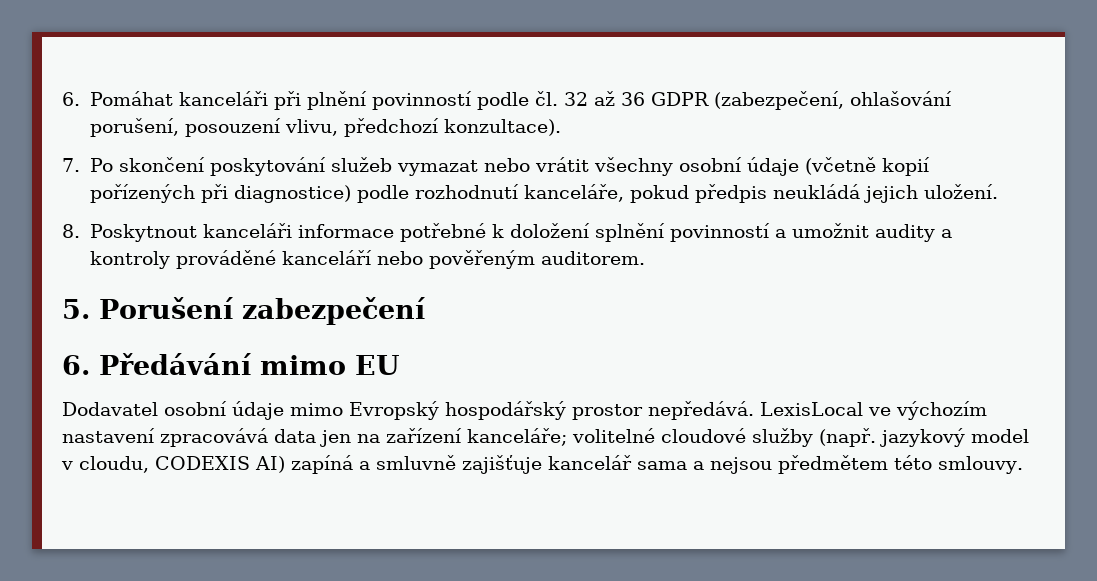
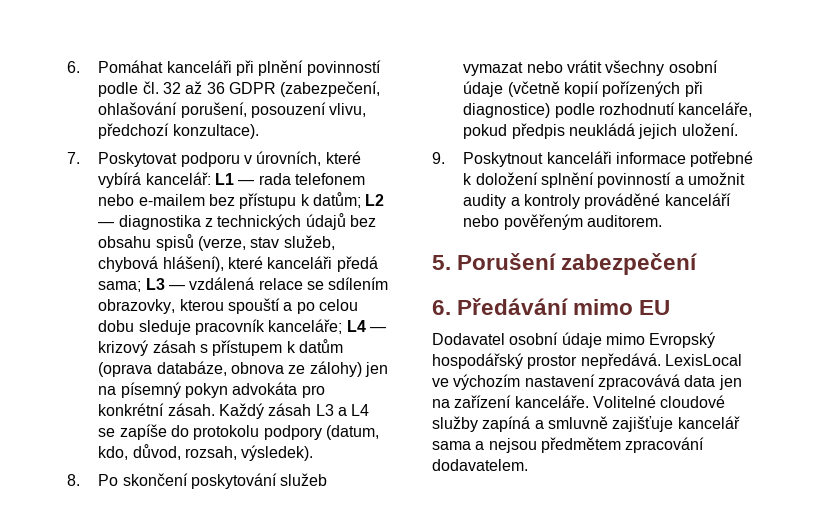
(80, 165) none -> [98,151,361,167] [98,172,366,188] [98,192,385,209] [98,213,377,230] [98,234,335,251] [98,256,378,272] [98,277,389,292] [98,298,359,314] [98,319,387,335] [98,339,344,356] [98,361,389,377] [98,382,325,398] [98,403,370,419] [98,424,380,440] [98,444,314,461] [67,474,80,486] Poskytovat podporu v úrovních, které vybírá kancelář: L1 — rada telefonem nebo e-mailem bez přístupu k datům; L2 — diagnostika z technických údajů bez obsahu spisů (verze, stav služeb, chybová hlášení), které kanceláři předá sama; L3 — vzdálená relace se sdílením obrazovky, kterou spouští a po celou dobu sleduje pracovník kanceláře; L4 — krizový zásah s přístupem k datům (oprava databáze, obnova ze zálohy) jen na písemný pokyn advokáta pro konkrétní zásah. Každý zásah L3 a L4 se zapíše do protokolu podpory (datum, kdo, důvod, rozsah, výsledek). // 8.
[62,224,80,238] 8. -> [432,152,445,164] 9.
[467,428,1029,447] [61,456,285,473] kanceláře; volitelné cloudové služby (např. jazykový model v cloudu, CODEXIS AI) -> [514,395,726,408] [432,416,478,432] kanceláře. Volitelné cloudové služby
[894,455,1023,474] této smlouvy. -> [625,437,705,453] [432,459,528,471] zpracování dodavatelem.

